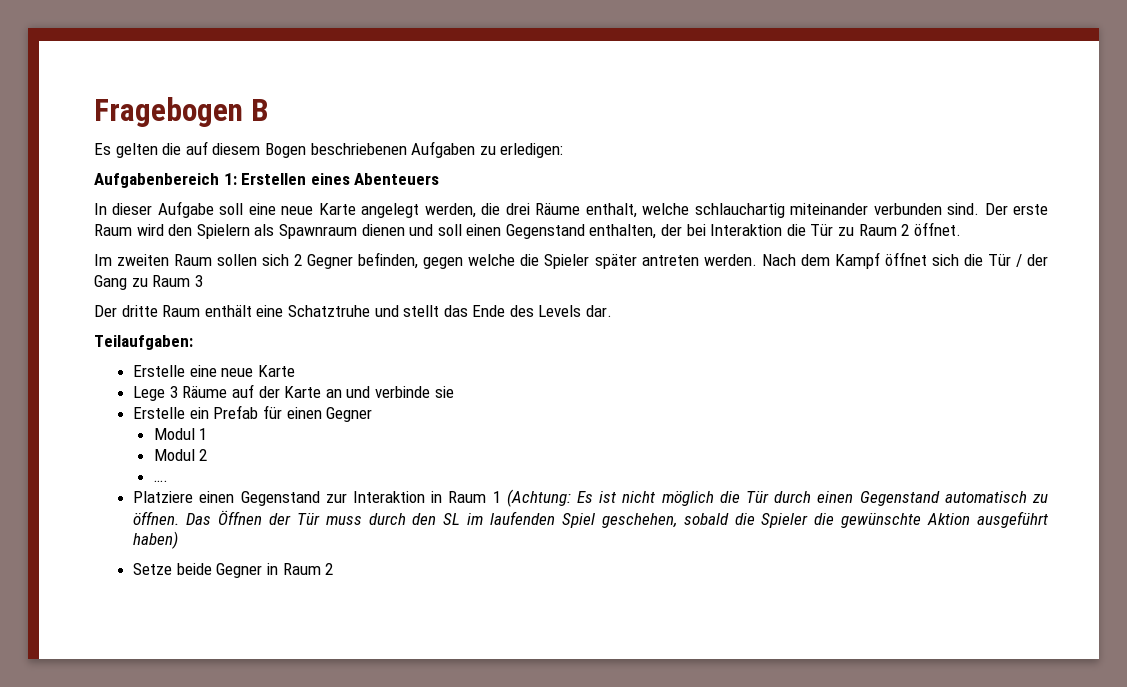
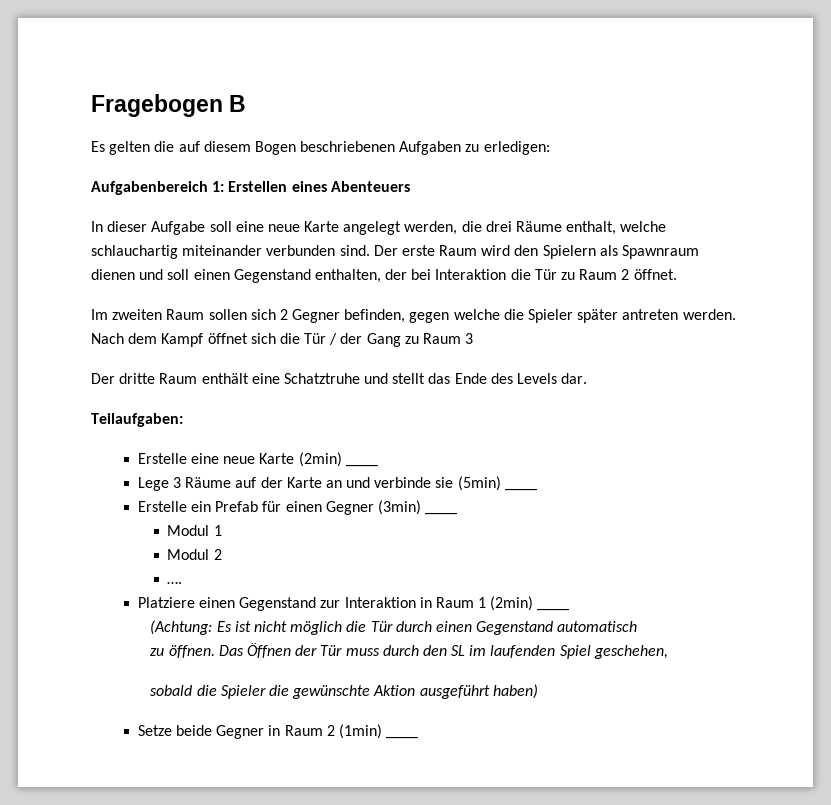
(295, 371) none -> [298,452,378,467] (2min) ____
(454, 392) none -> [457,476,537,491] (5min) ____
(373, 414) none -> [377,500,458,515] (3min) ____
(501, 497) none -> [490,596,570,611] (2min) ____ //
(1027, 497) none -> (638, 626) //
(677, 520) none -> (668, 652) //
(334, 569) none -> [338,724,419,739] (1min) ____

